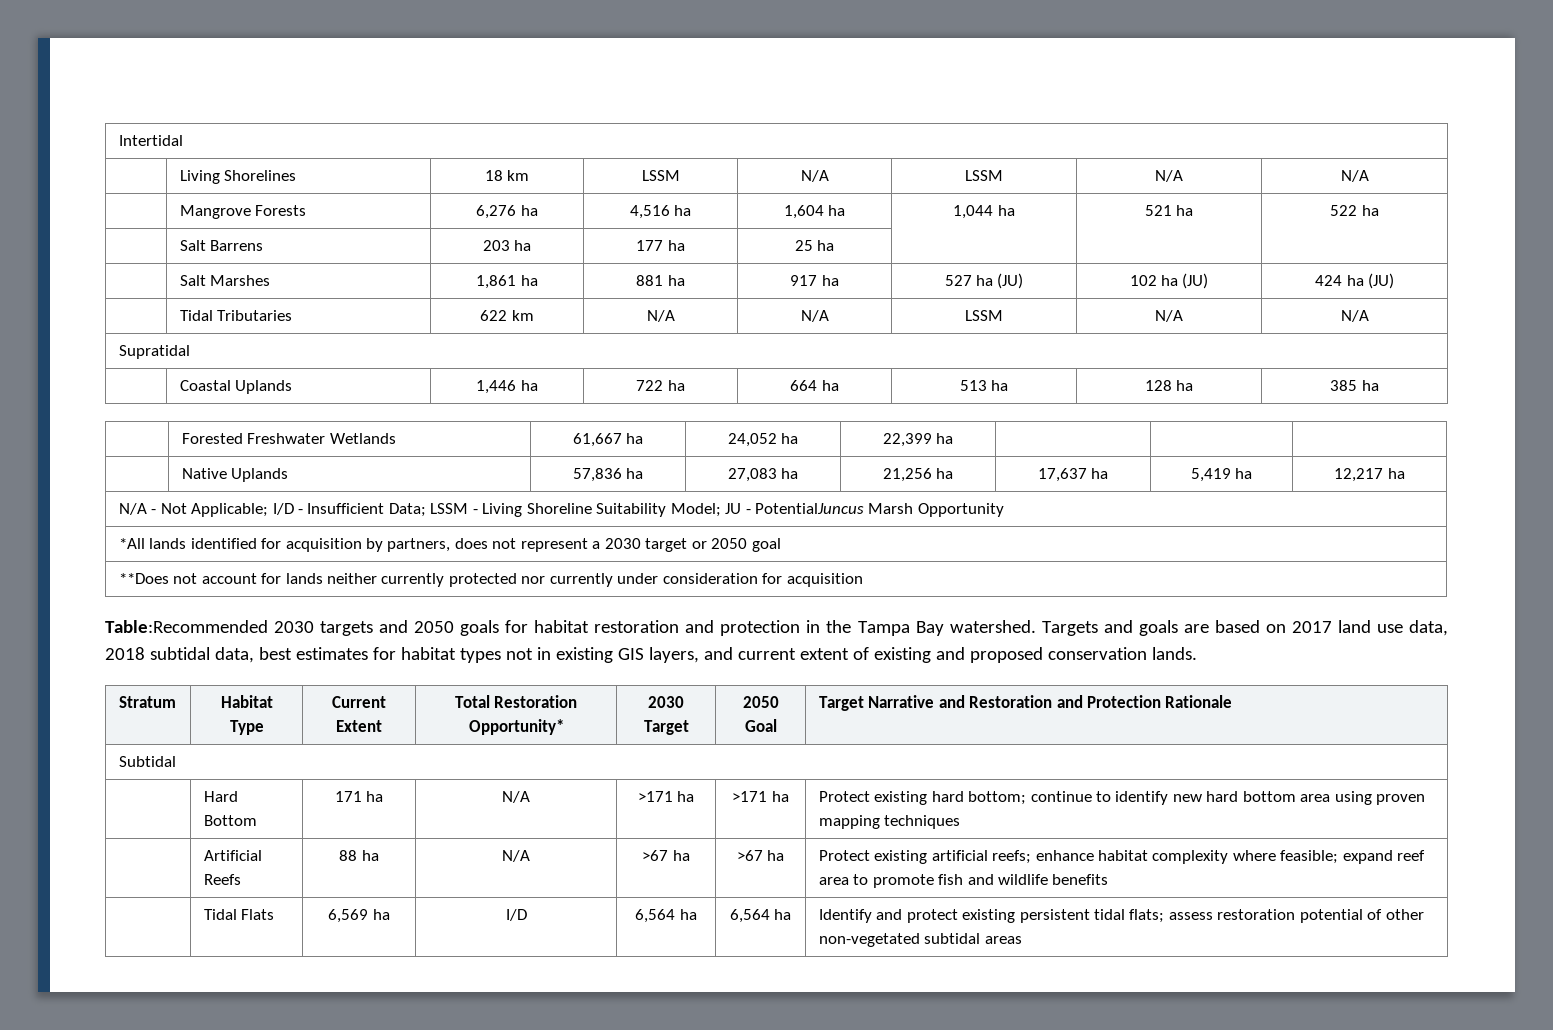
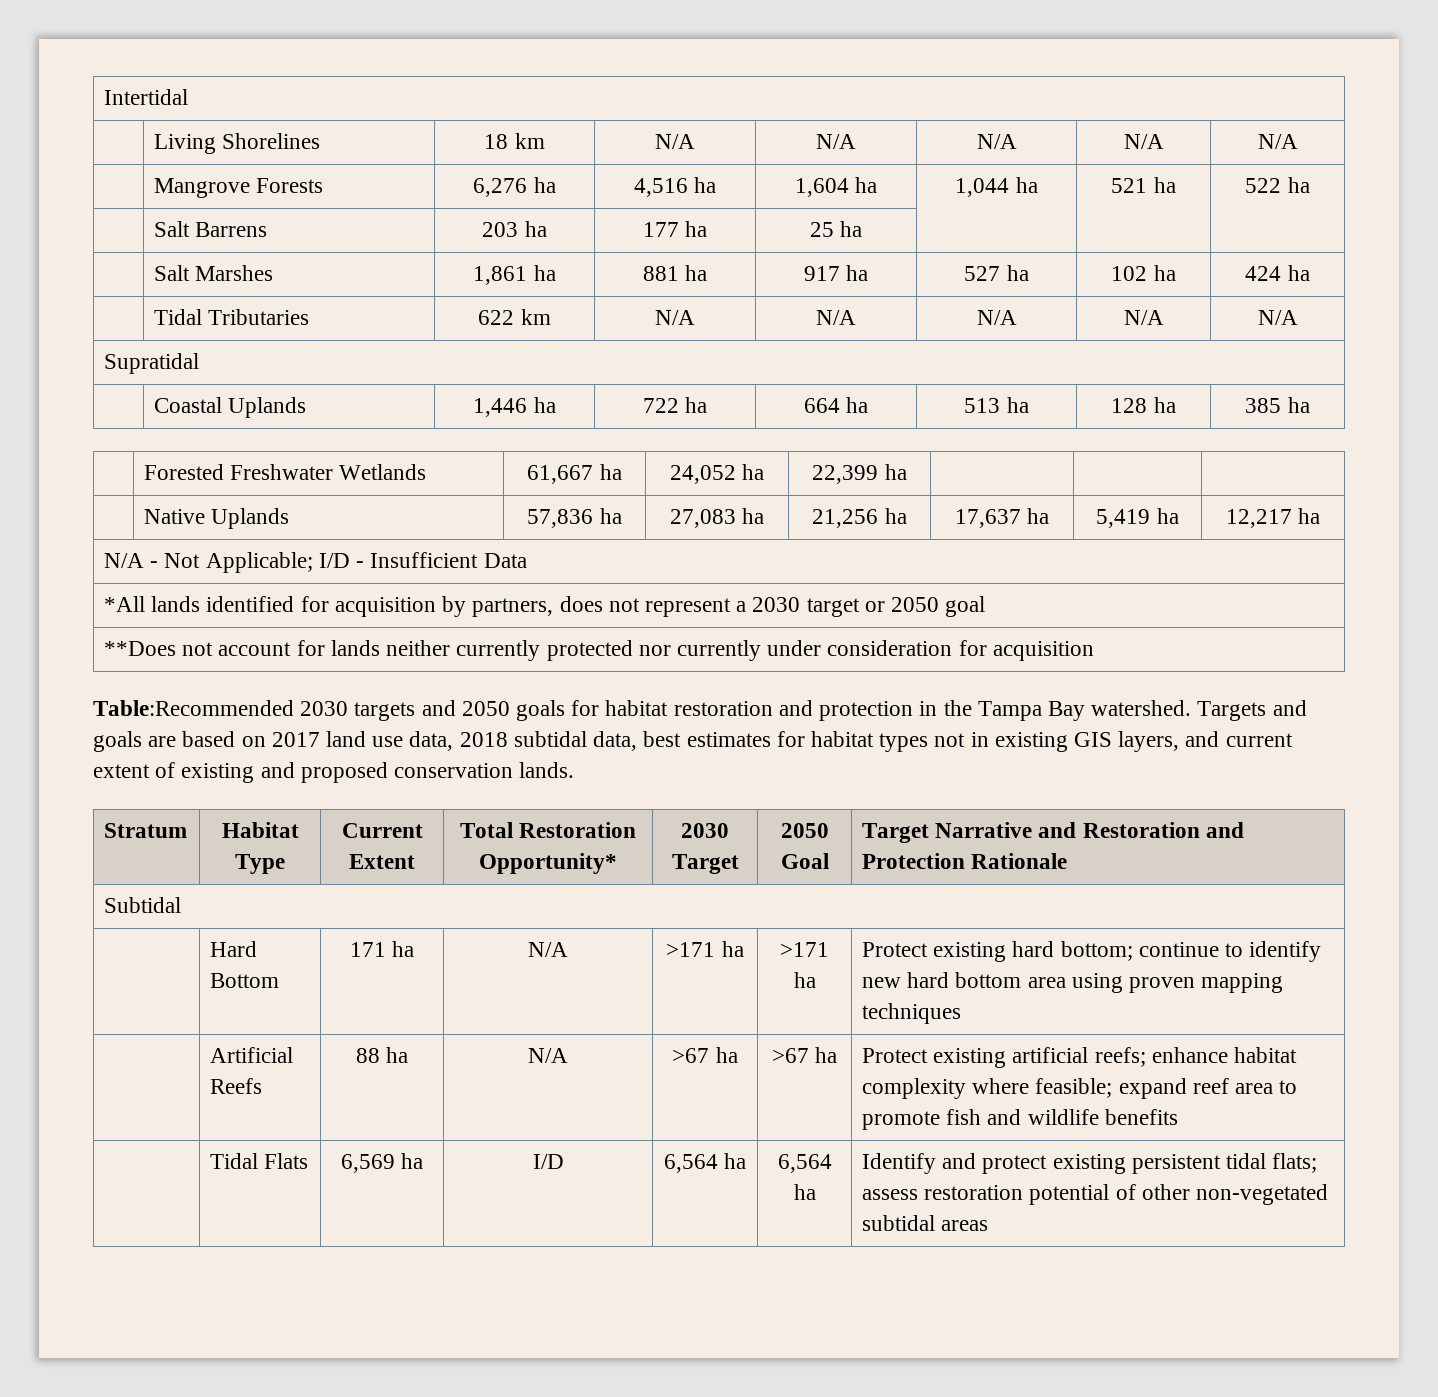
[641,170,680,181] [800,170,829,182] [965,170,1003,181] LSSM | N/A | LSSM -> [655,134,695,149] [816,134,856,149] [976,134,1017,149] N/A | N/A | N/A
[997,273,1024,289] (JU) -> (1029, 273) none
[1182,273,1209,289] (JU) -> (1176, 273) none
[1367,273,1394,289] (JU) -> (1310, 273) none
[965,310,1003,321] LSSM -> [976,310,1017,325] N/A
[388,503,1004,517] Data; LSSM - Living Shoreline Suitability Model; JU - PotentialJuncus Marsh Opportunity -> [483,553,527,568] Data

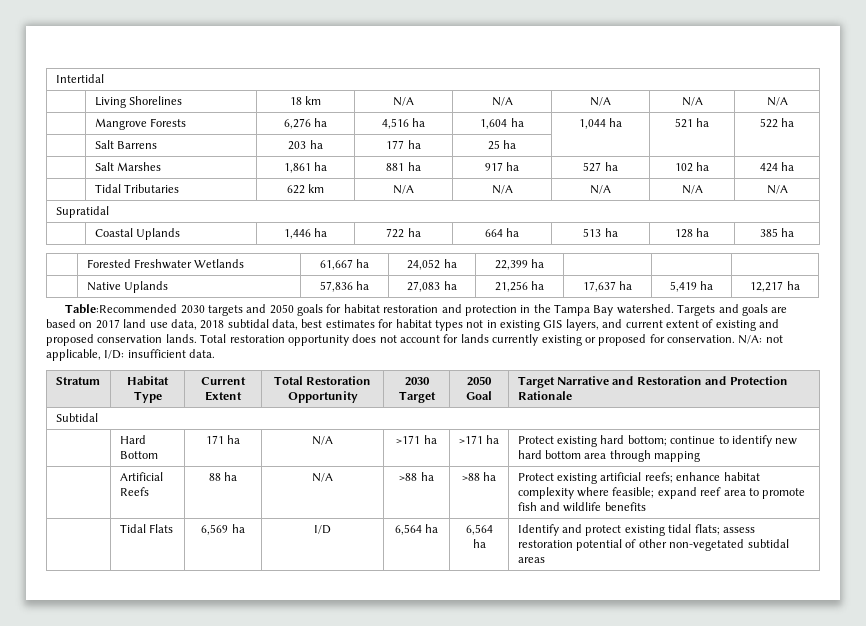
[104,552,527,573] [104,596,986,617] [104,640,1094,661] // N/A - Not Applicable; I/D - Insufficient Data // *All lands identified for acquisition by partners, does not represent a 2030 target or 2050 goal // **Does not account for lands neither currently protected nor currently under consideration for acquisition -> (800, 285) none
(575, 770) none -> [200,334,783,346] [46,349,216,361] Total restoration opportunity does not account for lands currently existing or proposed for conservation. N/A: not applicable, I/D: insufficient data.
[479,853,617,874] Opportunity* -> [287,391,358,403] Opportunity
[1071,973,1196,993] using proven -> [609,450,651,462] through
[862,1003,962,1024] techniques -> (701, 456) none
[672,1047,738,1063] [771,1048,809,1063] >67 ha | >67 -> [399,472,434,481] [461,473,480,481] >88 ha | >88
[1131,1154,1221,1174] persistent -> (665, 530) none

